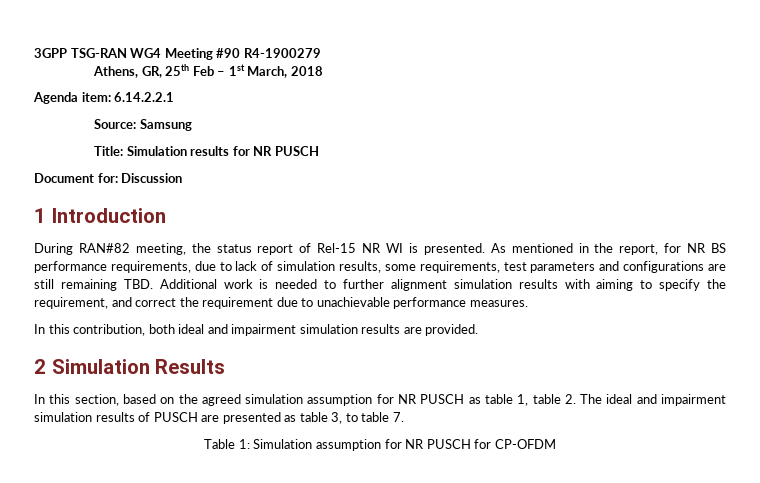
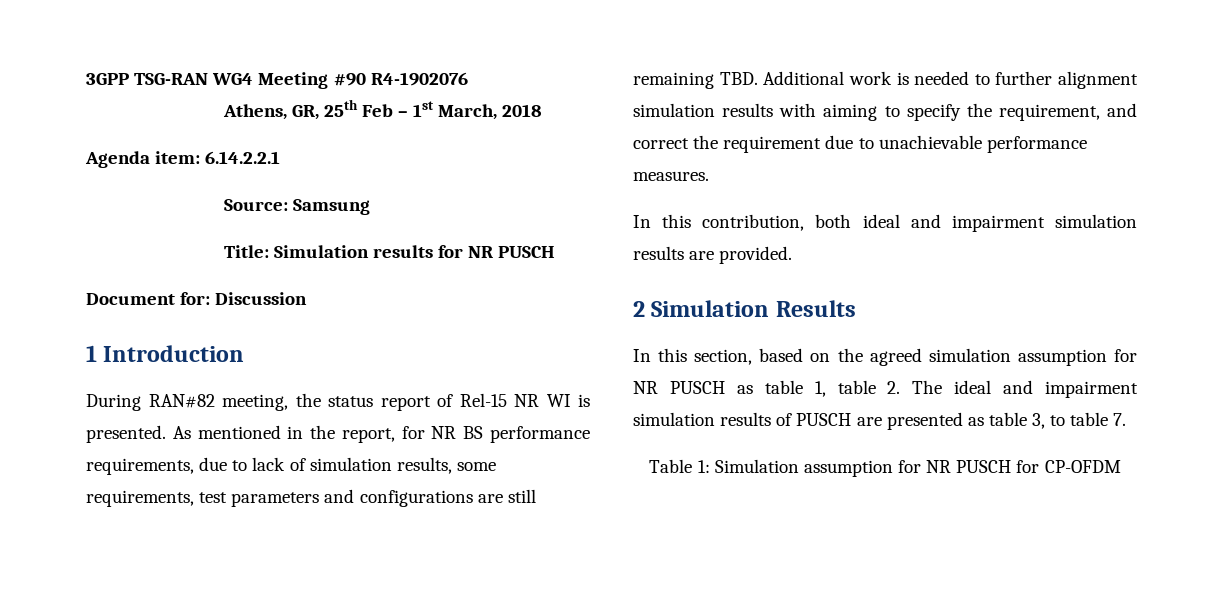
[243,48,321,58] R4-1900279 -> [370,72,468,86] R4-1902076

